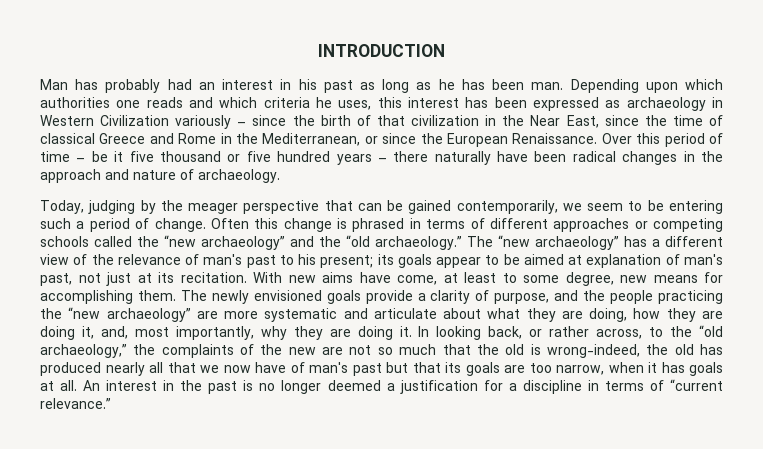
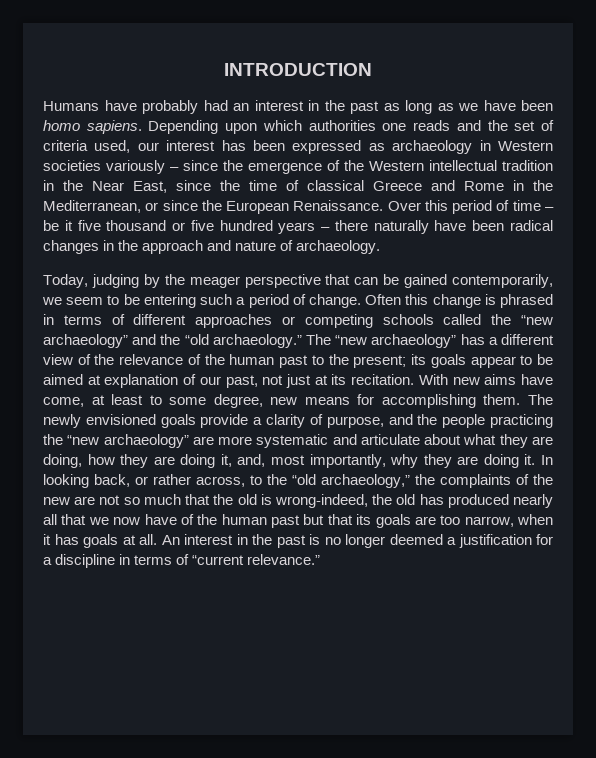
[40,79,99,90] Man has -> [43,100,137,111] Humans have
[298,79,317,90] his -> [324,100,345,111] the
[438,79,564,90] he has been man. -> [458,100,553,111] [43,120,142,134] we have been homo sapiens.
[219,97,402,110] which criteria he uses, this -> [487,120,555,131] [43,140,159,153] the set of criteria used, our
[100,115,170,126] Civilization -> [43,160,101,171] societies
[320,115,480,126] birth of that civilization -> [248,160,553,174] emergence of the Western intellectual tradition
[203,254,243,265] man's -> [204,354,275,365] the human
[298,254,317,265] his -> [328,354,349,365] the
[684,254,723,265] man's -> [199,376,221,385] our
[309,362,348,373] man's -> [197,514,267,525] the human

